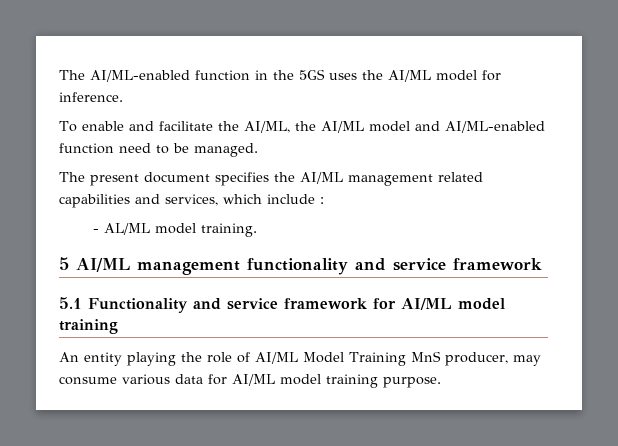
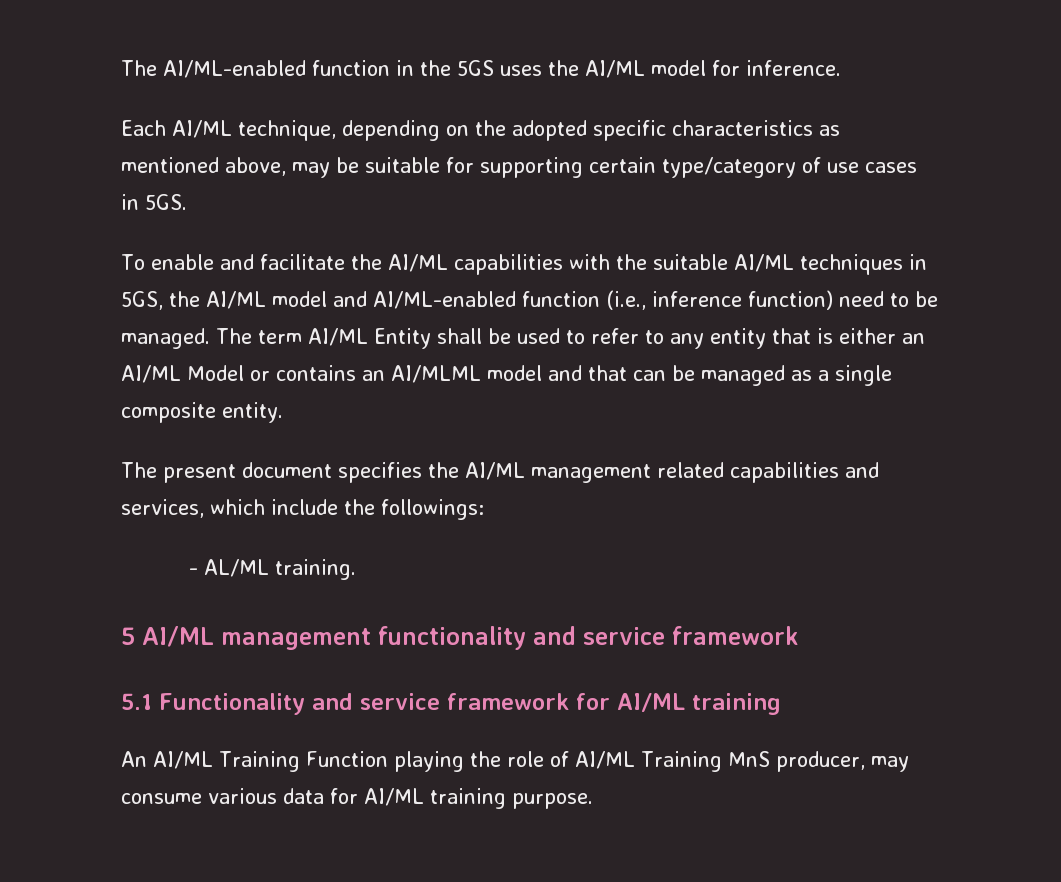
(123, 97) none -> [121,120,840,141] [121,157,917,178] [121,194,187,210] // Each AI/ML technique, depending on the adopted specific characteristics as mentioned above, may be suitable for supporting certain type/category of use cases in 5GS.
[243,121,290,133] AI/ML, -> [387,254,927,275] [121,291,163,310] AI/ML capabilities with the suitable AI/ML techniques in 5GS,
(114, 148) none -> [605,290,833,310] (i.e., inference function)
(258, 150) none -> [216,328,925,349] [121,365,892,386] [121,402,283,423] The term AI/ML Entity shall be used to refer to any entity that is either an AI/ML Model or contains an AI/MLML model and that can be managed as a single composite entity.
[320,197,324,204] : -> [344,499,484,520] the followings:
[154,223,196,234] model -> (269, 568) none
[458,298,505,310] model -> (685, 702) none
[84,352,122,366] entity -> [153,751,388,772] AI/ML Training Function
[303,352,344,363] Model -> (635, 760) none
[280,374,321,385] model -> (424, 797) none

